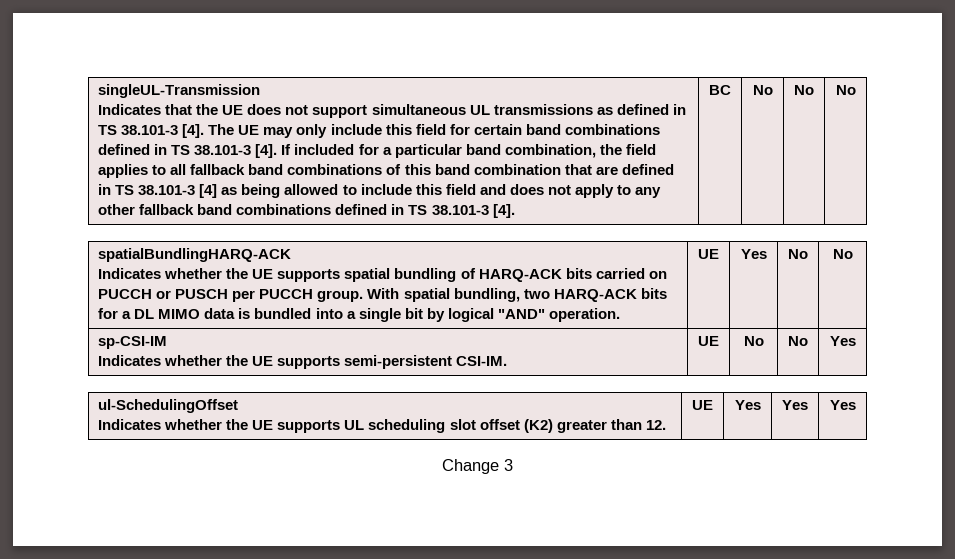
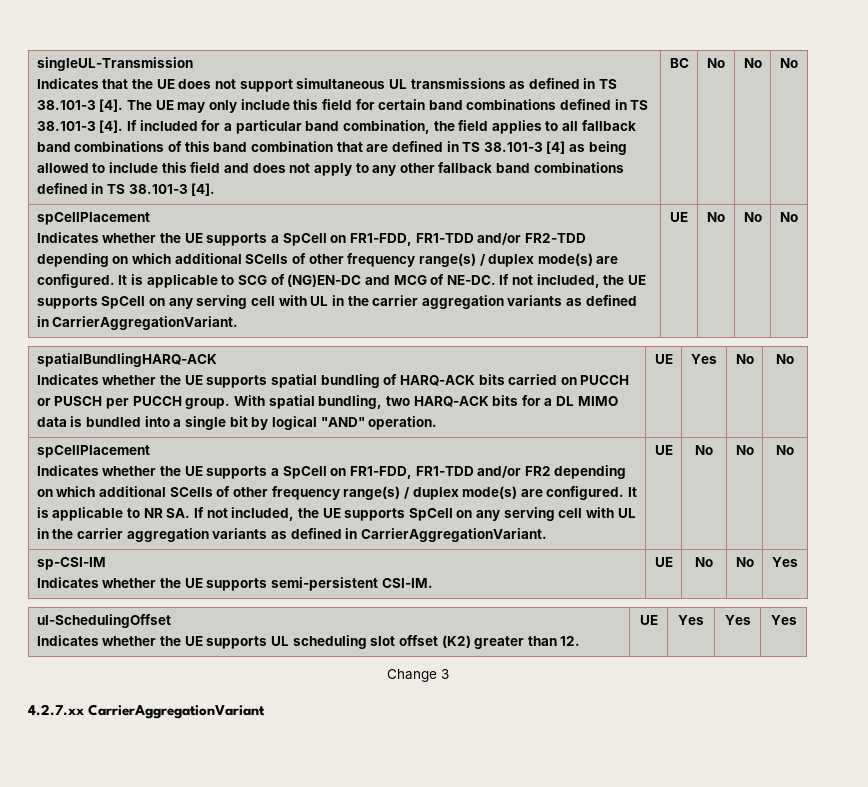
(856, 90) none -> [36,212,150,225] [36,232,586,246] [36,253,619,267] [36,274,647,288] [36,295,637,309] [36,316,239,330] [670,212,688,222] [707,212,725,222] [743,212,762,222] [780,212,798,222] // spCellPlacement // Indicates whether the UE supports a SpCell on FR1-FDD, FR1-TDD and/or FR2-TDD depending on which additional SCells of other frequency range(s) / duplex mode(s) are configured. It is applicable to SCG of (NG)EN-DC and MCG of NE-DC. If not included, the UE supports SpCell on any serving cell with UL in the carrier aggregation variants as defined in CarrierAggregationVariant. | UE | No | No | No
(853, 254) none -> [36,445,150,458] [36,465,627,479] [36,486,638,500] [36,507,636,521] [36,528,547,542] [654,445,673,455] [695,445,713,455] [735,445,754,455] [776,445,794,455] // spCellPlacement // Indicates whether the UE supports a SpCell on FR1-FDD, FR1-TDD and/or FR2 depending on which additional SCells of other frequency range(s) / duplex mode(s) are configured. It is applicable to NR SA. If not included, the UE supports SpCell on any serving cell with UL in the carrier aggregation variants as defined in CarrierAggregationVariant. | UE | No | No | No
(513, 465) none -> [28,704,266,719] // 4.2.7.xx CarrierAggregationVariant

